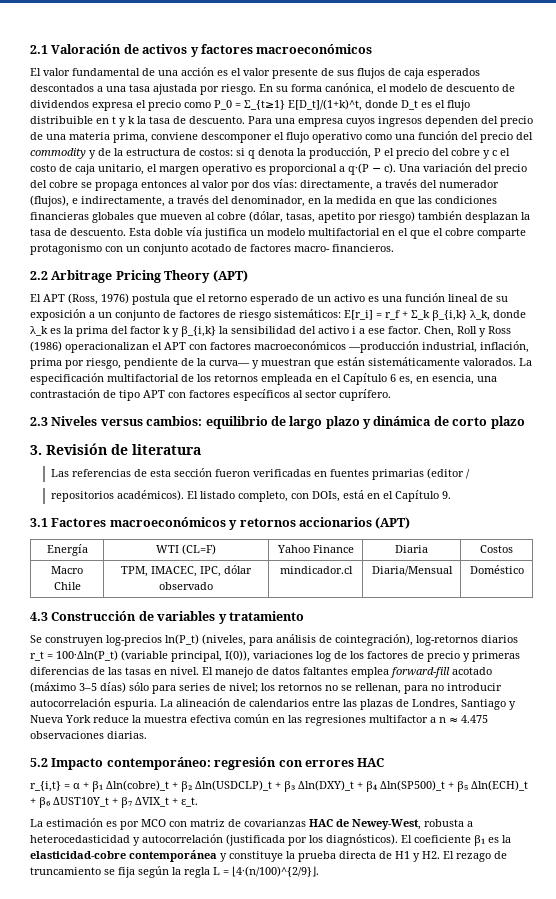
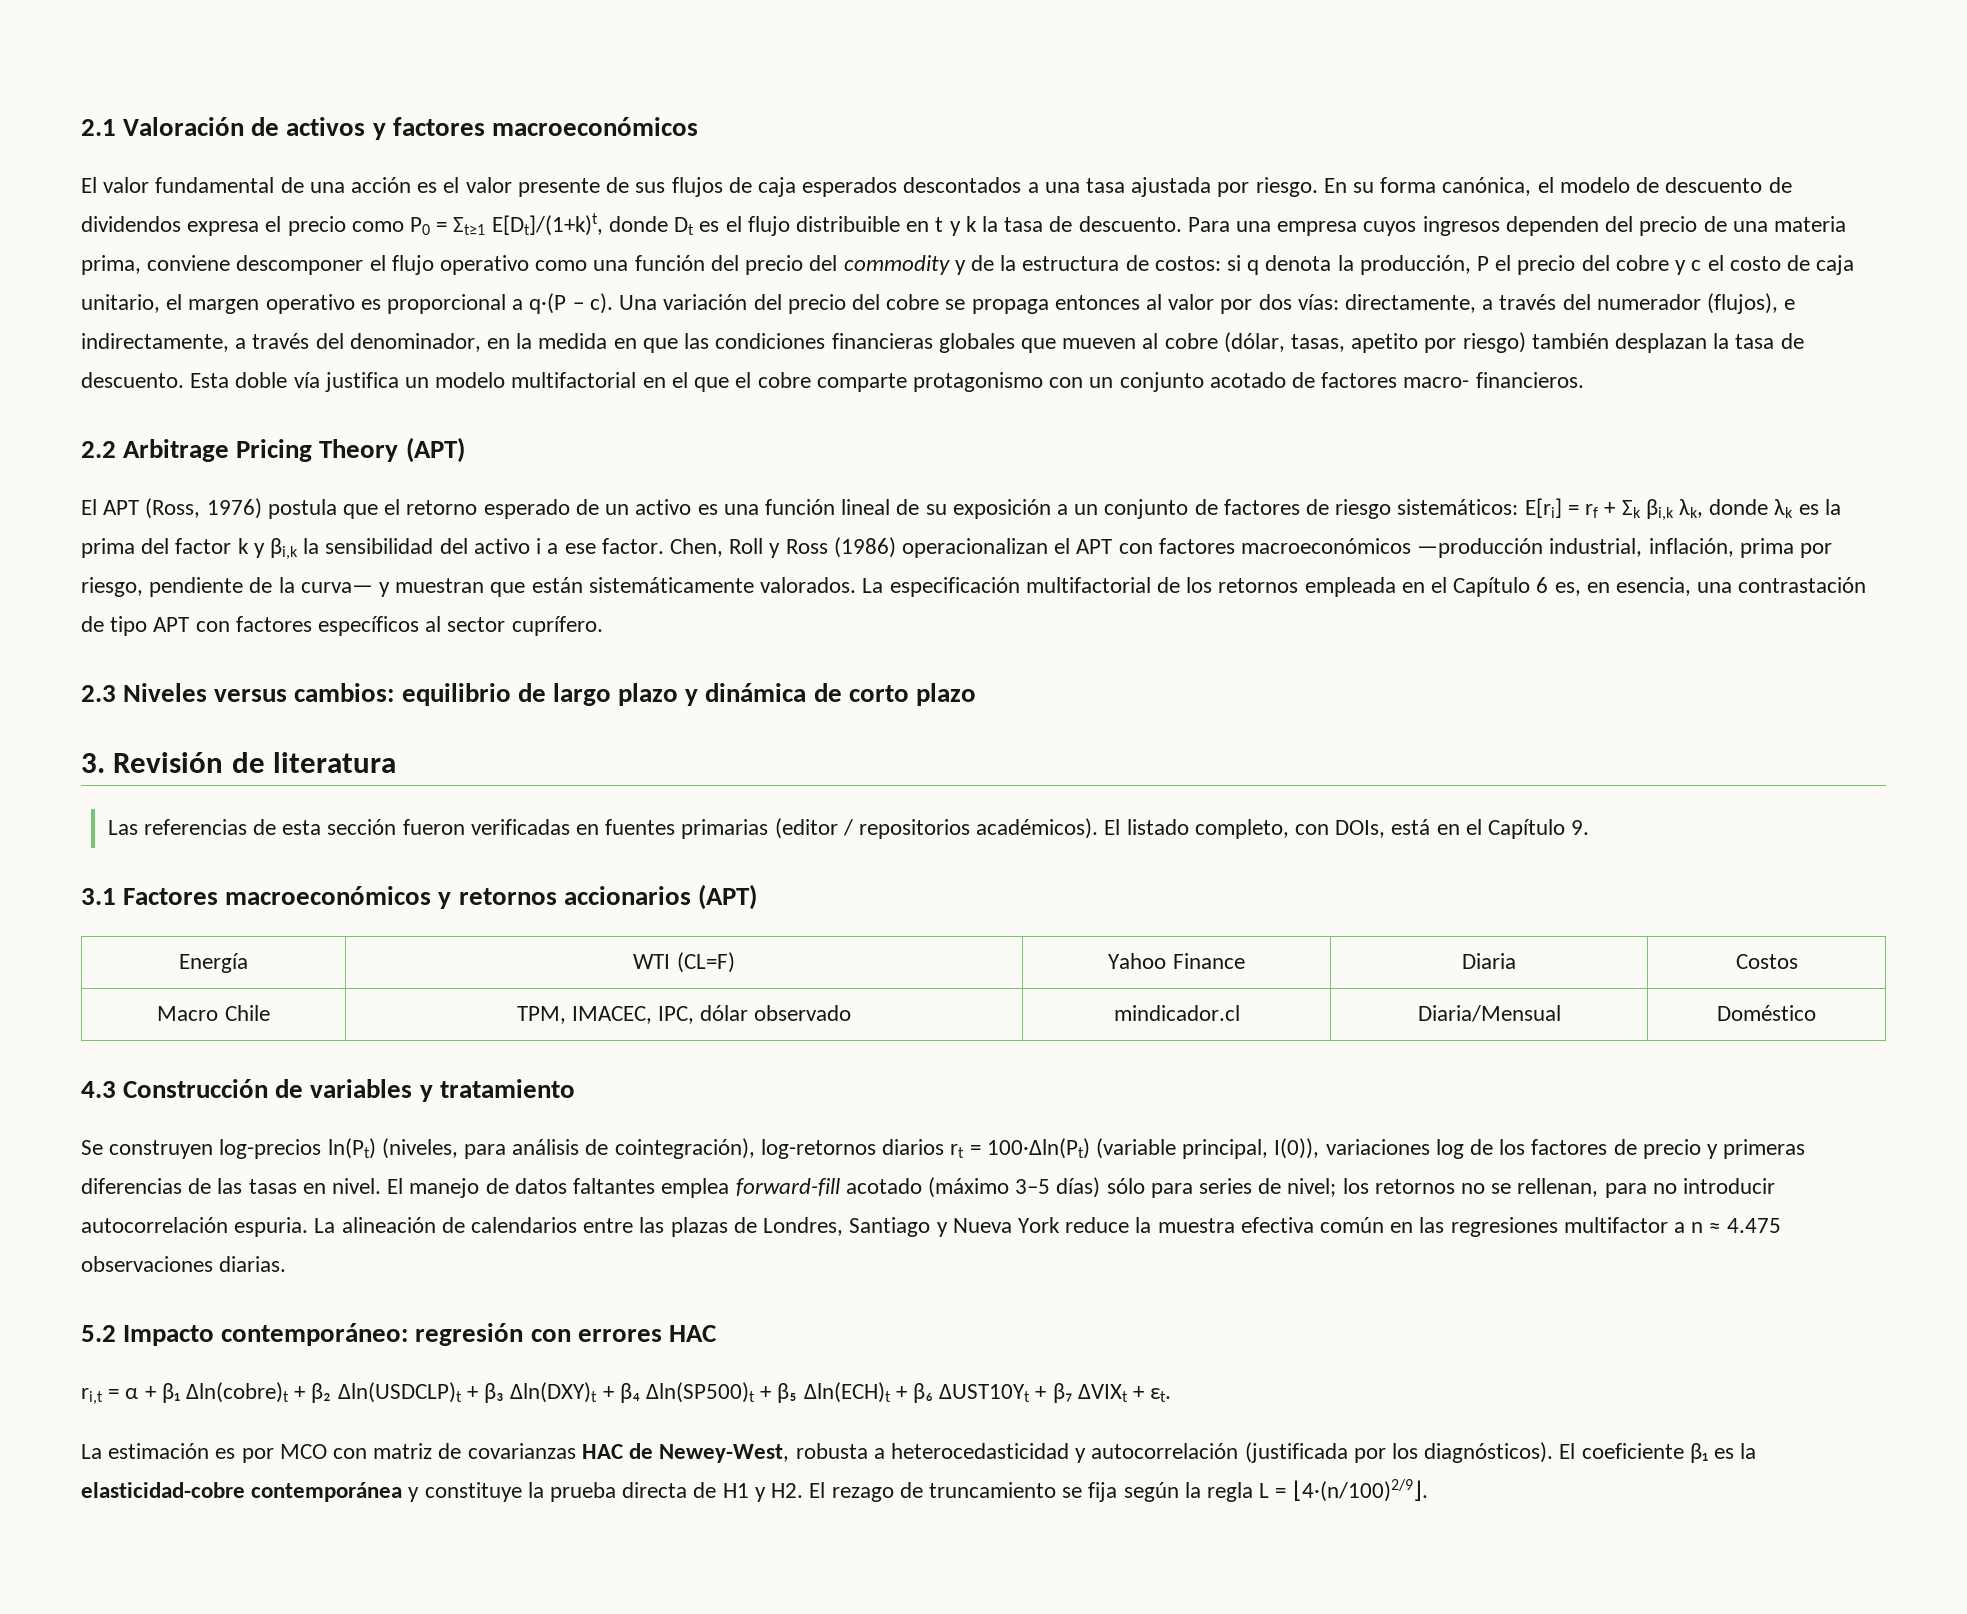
[214,99,418,111] P_0 = Σ_{t≥1} E[D_t]/(1+k)^t, donde D_t -> [410,213,695,236] P0 = Σt≥1 E[Dt]/(1+k)t, donde Dt
[344,310,526,321] [30,326,48,336] E[r_i] = r_f + Σ_k β_{i,k} λ_k, donde λ_k -> [1524,498,1794,521] E[ri] = rf + Σk βi,k λk, donde λk
[181,326,216,337] β_{i,k} -> [270,538,299,560] βi,k
(470, 474) // -> (853, 827) none
[165,634,199,645] ln(P_t) -> [327,1138,376,1159] ln(Pt)
[30,650,118,661] r_t = 100·Δln(P_t) -> [950,1138,1090,1159] rt = 100·Δln(Pt)
[30,781,61,792] r_{i,t} -> [81,1388,103,1405] ri,t
[106,780,169,791] Δln(cobre)_t -> [186,1382,290,1403] Δln(cobre)t
[195,780,272,791] Δln(USDCLP)_t -> [337,1382,462,1403] Δln(USDCLP)t
[298,780,354,791] Δln(DXY)_t -> [510,1382,598,1403] Δln(DXY)t
[380,780,445,791] Δln(SP500)_t -> [645,1382,755,1403] Δln(SP500)t
[471,780,528,791] Δln(ECH)_t -> [803,1382,891,1403] Δln(ECH)t
[53,797,109,807] ΔUST10Y_t -> [939,1384,1031,1402] ΔUST10Yt
[135,797,198,807] ΔVIX_t + ε_t. -> [1077,1384,1172,1402] ΔVIXt + εt.
[232,866,319,877] ⌊4·(n/100)^{2/9}⌋. -> [1292,1479,1428,1502] ⌊4·(n/100)2/9⌋.

